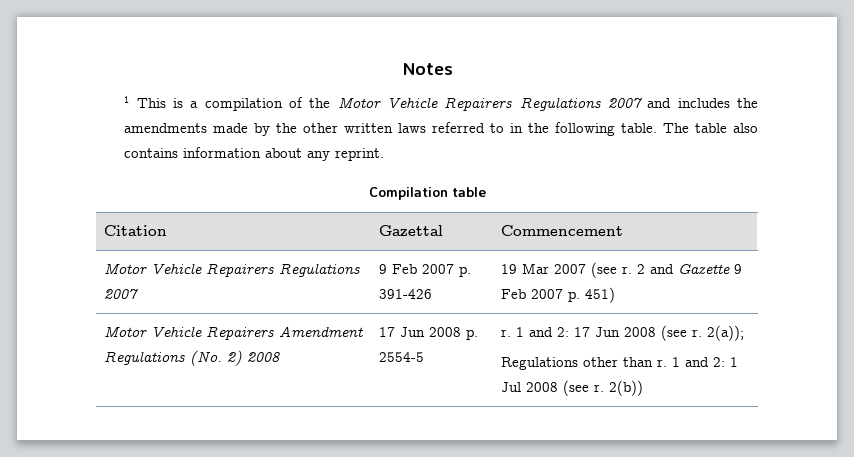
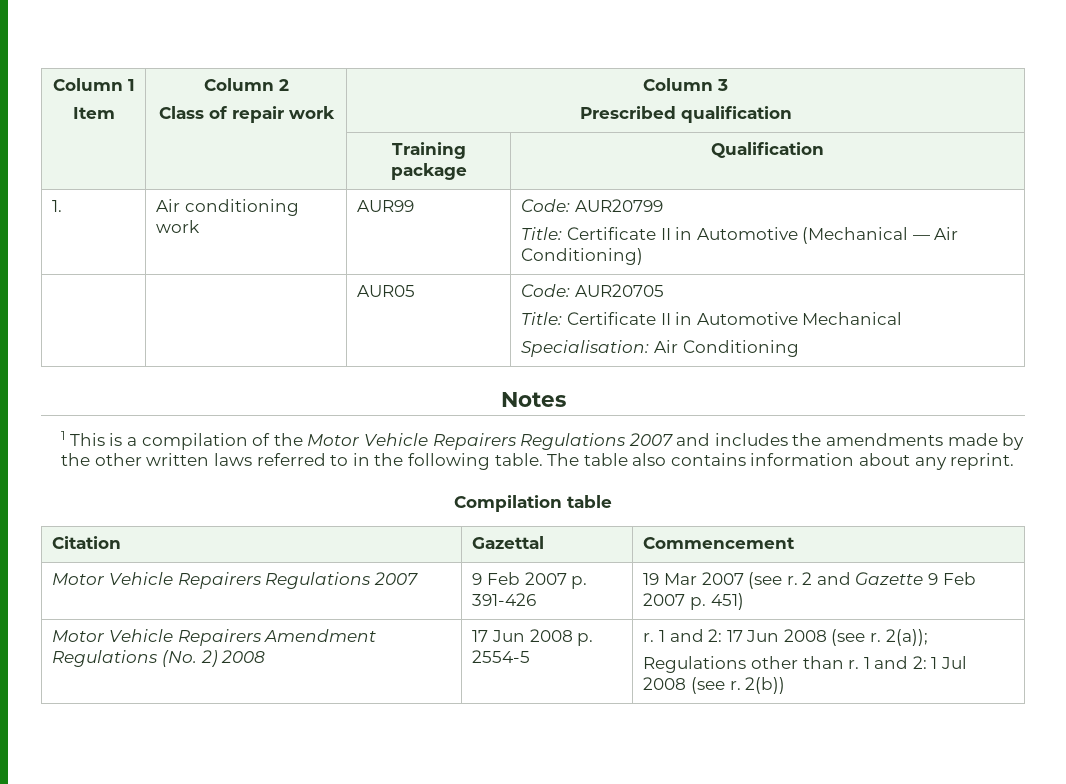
(401, 69) none -> [52,78,135,91] [72,107,115,119] [203,78,289,91] [158,106,335,123] [643,78,729,91] [579,106,792,123] [391,142,466,159] [390,163,467,180] [711,142,825,158] [52,200,63,212] [156,199,299,216] [156,220,201,233] [357,200,415,212] [521,199,663,212] [521,227,959,244] [521,248,644,265] [357,285,416,297] [521,284,664,297] [521,312,903,325] [521,340,799,357] Column 1 // Item | Column 2 // Class of repair work | Column 3 // Prescribed qualification // | | Training package | Qualification // 1. | Air conditioning work | AUR99 | Code: AUR20799 // Title: Certificate II in Automotive (Mechanical — Air Conditioning) // | | AUR05 | Code: AUR20705 // Title: Certificate II in Automotive Mechanical // Specialisation: Air Conditioning //

